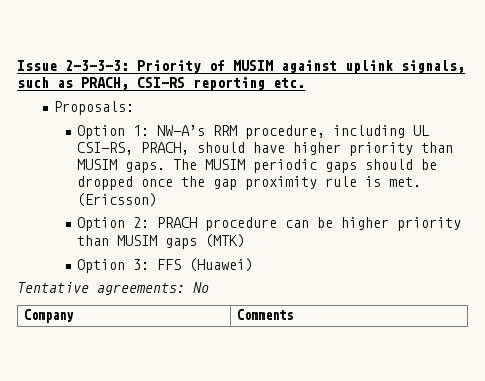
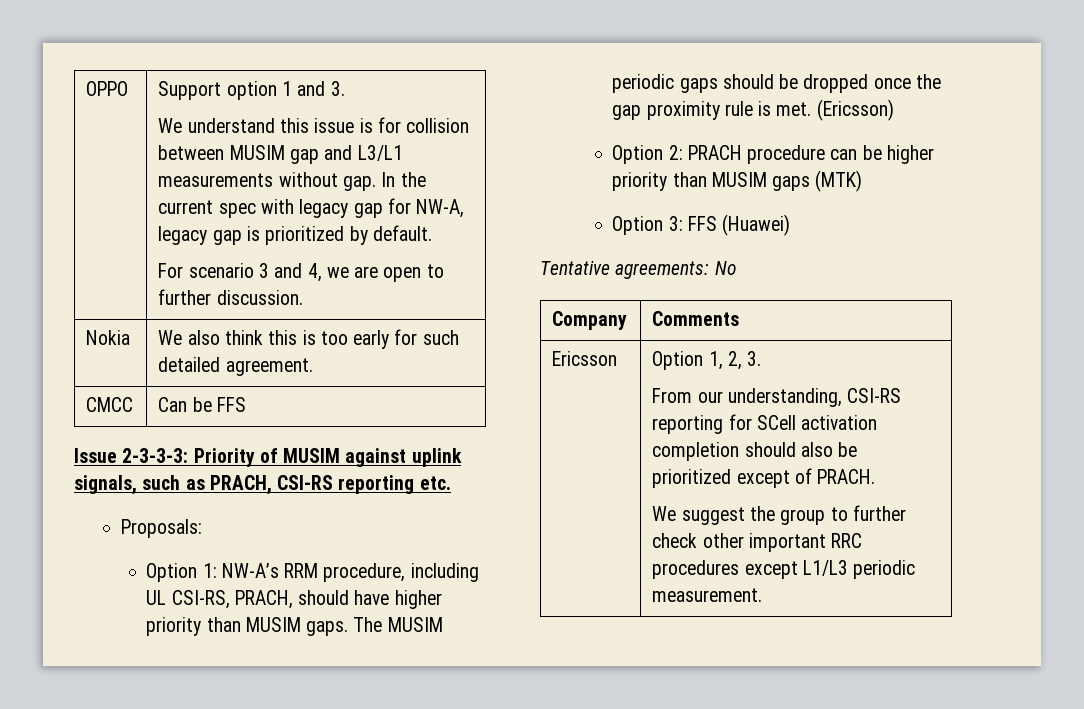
(17, 65) none -> [86,81,129,96] [158,81,345,100] [158,117,470,133] [158,145,403,164] [158,172,426,191] [158,198,465,218] [158,225,432,245] [158,263,444,282] [158,289,303,305] [86,330,131,345] [158,329,459,349] [158,357,313,376] [86,397,134,412] [158,397,246,412] OPPO | Support option 1 and 3. // We understand this issue is for collision between MUSIM gap and L3/L1 measurements without gap. In the current spec with legacy gap for NW-A, legacy gap is prioritized by default. // For scenario 3 and 4, we are open to further discussion. // Nokia | We also think this is too early for such detailed agreement. // CMCC | Can be FFS //
(293, 314) none -> [552,351,618,366] [652,351,762,370] [652,388,902,407] [652,414,878,434] [652,442,858,461] [652,468,876,488] [652,505,906,525] [652,533,863,552] [652,560,916,579] [652,588,763,602] // Ericsson | Option 1, 2, 3. // From our understanding, CSI-RS reporting for SCell activation completion should also be prioritized except of PRACH. // We suggest the group to further check other important RRC procedures except L1/L3 periodic measurement.

